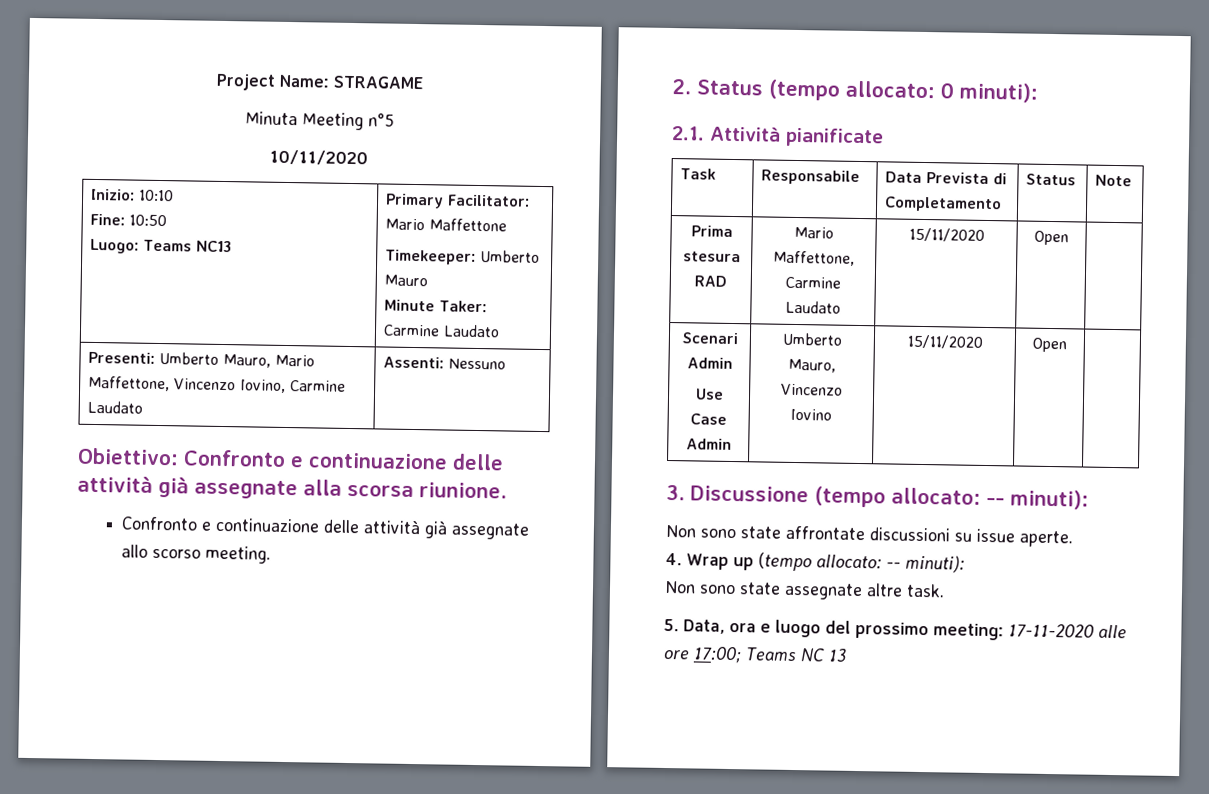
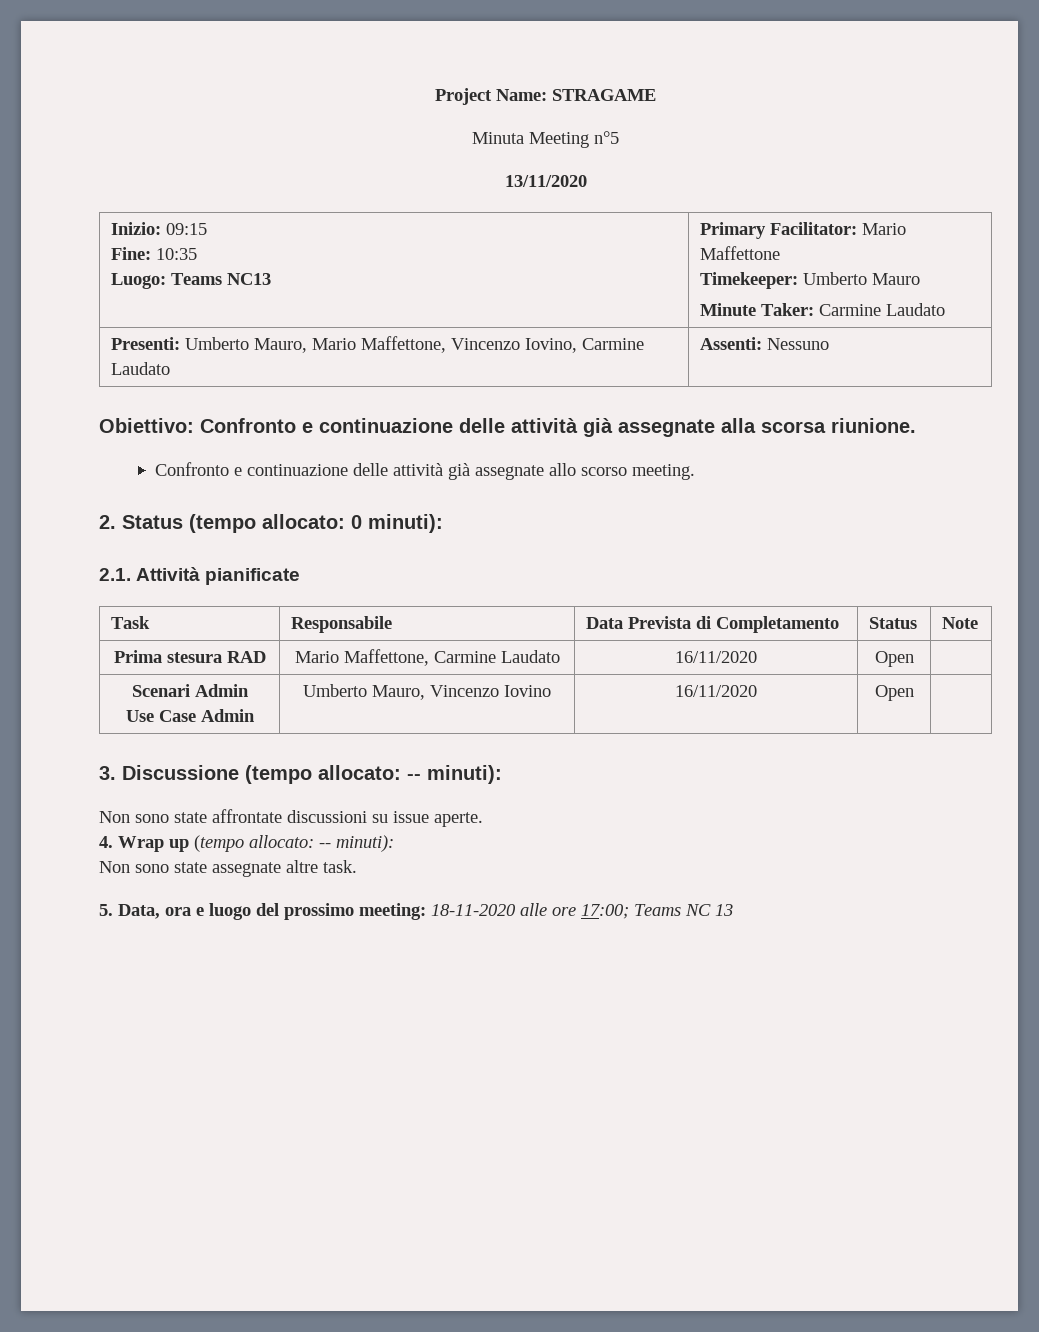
[269,149,368,166] 10/11/2020 -> [504,175,587,187] 13/11/2020
[139,189,175,202] 10:10 -> [165,223,207,235] 09:15
[129,214,168,227] 10:50 -> [155,248,197,260] 10:35
[908,227,985,242] 15/11/2020 -> [675,651,757,663] 16/11/2020
[906,334,984,349] 15/11/2020 -> [675,685,757,697] 16/11/2020
[1008,623,1094,638] 17-11-2020 -> [431,904,516,916] 18-11-2020

